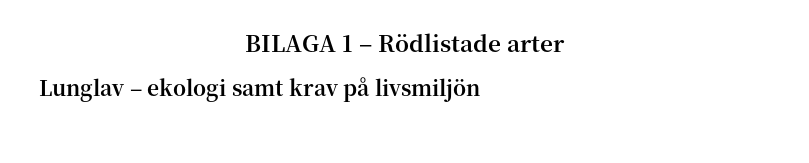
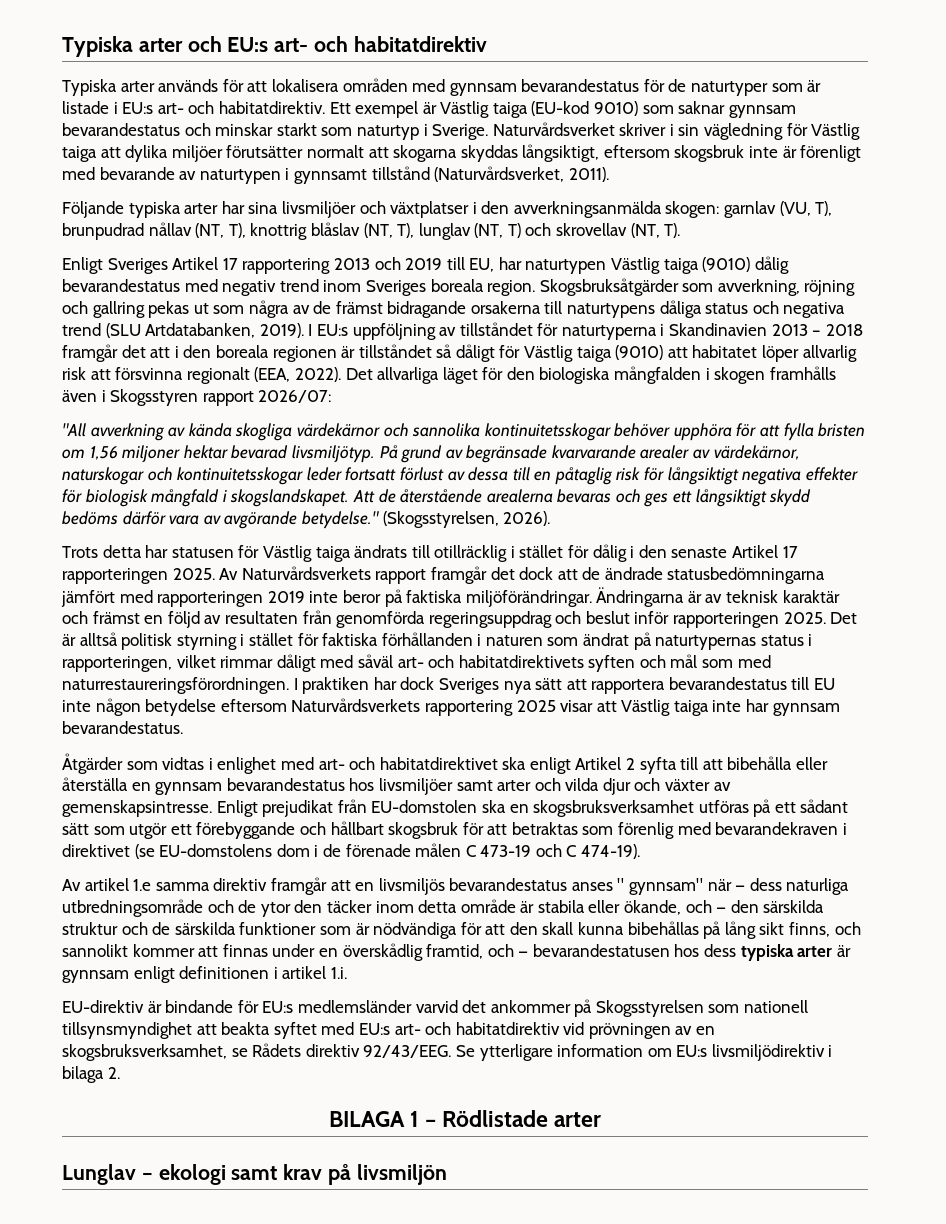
(245, 43) none -> [62,36,487,57] [62,78,822,96] [62,101,796,118] [62,122,861,140] [62,144,862,162] [62,166,609,184] [62,201,833,218] [62,222,681,240] [62,256,789,274] [62,278,856,296] [62,300,846,318] [62,322,863,340] [62,344,857,362] [62,366,836,384] [62,389,332,406] [62,423,866,441] [62,445,800,463] [62,467,858,485] [62,489,812,507] [62,511,551,529] [62,544,798,562] [62,566,826,584] [61,587,840,607] [62,610,858,628] [62,632,813,650] [62,654,771,672] [62,677,836,694] [62,698,840,716] [62,721,183,734] [62,753,829,774] [62,777,731,795] [62,799,849,817] [62,821,847,839] [62,843,641,859] [62,877,850,895] [62,899,825,917] [62,921,861,939] [62,943,851,961] [62,966,347,983] [62,999,809,1017] [62,1022,716,1039] [62,1043,833,1061] [62,1066,120,1083] Typiska arter och EU:s art- och habitatdirektiv // Typiska arter används för att lokalisera områden med gynnsam bevarandestatus för de naturtyper som är listade i EU:s art- och habitatdirektiv. Ett exempel är Västlig taiga (EU-kod 9010) som saknar gynnsam bevarandestatus och minskar starkt som naturtyp i Sverige. Naturvårdsverket skriver i sin vägledning för Västlig taiga att dylika miljöer förutsätter normalt att skogarna skyddas långsiktigt, eftersom skogsbruk inte är förenligt med bevarande av naturtypen i gynnsamt tillstånd (Naturvårdsverket, 2011). // Följande typiska arter har sina livsmiljöer och växtplatser i den avverkningsanmälda skogen: garnlav (VU, T), brunpudrad nållav (NT, T), knottrig blåslav (NT, T), lunglav (NT, T) och skrovellav (NT, T). // Enligt Sveriges Artikel 17 rapportering 2013 och 2019 till EU, har naturtypen Västlig taiga (9010) dålig bevarandestatus med negativ trend inom Sveriges boreala region. Skogsbruksåtgärder som avverkning, röjning och gallring pekas ut som några av de främst bidragande orsakerna till naturtypens dåliga status och negativa trend (SLU Artdatabanken, 2019). I EU:s uppföljning av tillståndet för naturtyperna i Skandinavien 2013 – 2018 framgår det att i den boreala regionen är tillståndet så dåligt för Västlig taiga (9010) att habitatet löper allvarlig risk att försvinna regionalt (EEA, 2022). Det allvarliga läget för den biologiska mångfalden i skogen framhålls även i Skogsstyren rapport 2026/07: // "All avverkning av kända skogliga värdekärnor och sannolika kontinuitetsskogar behöver upphöra för att fylla bristen om 1,56 miljoner hektar bevarad livsmiljötyp. På grund av begränsade kvarvarande arealer av värdekärnor, naturskogar och kontinuitetsskogar leder fortsatt förlust av dessa till en påtaglig risk för långsiktigt negativa effekter för biologisk mångfald i skogslandskapet. Att de återstående arealerna bevaras och ges ett långsiktigt skydd bedöms därför vara av avgörande betydelse." (Skogsstyrelsen, 2026). // Trots detta har statusen för Västlig taiga ändrats till otillräcklig i stället för dålig i den senaste Artikel 17 rapporteringen 2025. Av Naturvårdsverkets rapport framgår det dock att de ändrade statusbedömningarna jämfört med rapporteringen 2019 inte beror på faktiska miljöförändringar. Ändringarna är av teknisk karaktär och främst en följd av resultaten från genomförda regeringsuppdrag och beslut inför rapporteringen 2025. Det är alltså politisk styrning i stället för faktiska förhållanden i naturen som ändrat på naturtypernas status i rapporteringen, vilket rimmar dåligt med såväl art- och habitatdirektivets syften och mål som med naturrestaureringsförordningen. I praktiken har dock Sveriges nya sätt att rapportera bevarandestatus till EU inte någon betydelse eftersom Naturvårdsverkets rapportering 2025 visar att Västlig taiga inte har gynnsam bevarandestatus. // Åtgärder som vidtas i enlighet med art- och habitatdirektivet ska enligt Artikel 2 syfta till att bibehålla eller återställa en gynnsam bevarandestatus hos livsmiljöer samt arter och vilda djur och växter av gemenskapsintresse. Enligt prejudikat från EU-domstolen ska en skogsbruksverksamhet utföras på ett sådant sätt som utgör ett förebyggande och hållbart skogsbruk för att betraktas som förenlig med bevarandekraven i direktivet (se EU-domstolens dom i de förenade målen C 473-19 och C 474-19). // Av artikel 1.e samma direktiv framgår att en livsmiljös bevarandestatus anses " gynnsam" när — dess naturliga utbredningsområde och de ytor den täcker inom detta område är stabila eller ökande, och — den särskilda struktur och de särskilda funktioner som är nödvändiga för att den skall kunna bibehållas på lång sikt finns, och sannolikt kommer att finnas under en överskådlig framtid, och — bevarandestatusen hos dess typiska arter är gynnsam enligt definitionen i artikel 1.i. // EU-direktiv är bindande för EU:s medlemsländer varvid det ankommer på Skogsstyrelsen som nationell tillsynsmyndighet att beakta syftet med EU:s art- och habitatdirektiv vid prövningen av en skogsbruksverksamhet, se Rådets direktiv 92/43/EEG. Se ytterligare information om EU:s livsmiljödirektiv i bilaga 2. //

